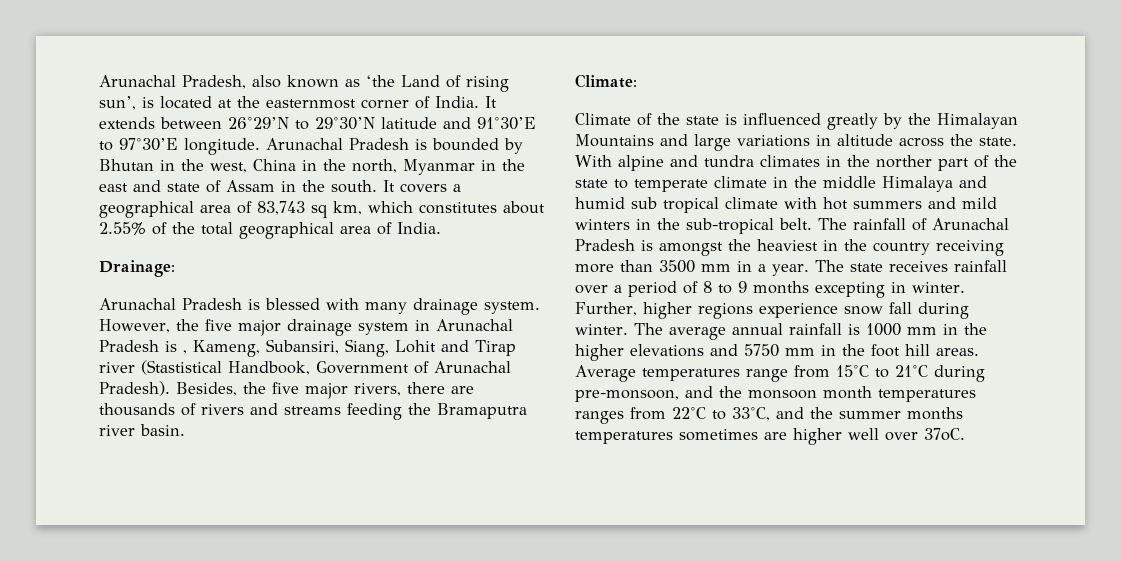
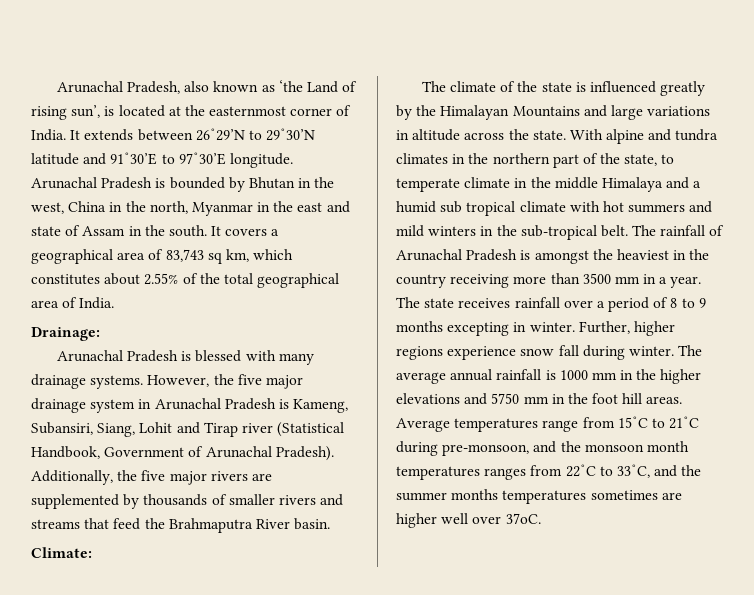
[484,301,540,314] system. -> [90,375,144,389] systems.
[183,350,187,354] , -> (289, 404) none
[141,360,222,375] (Stastistical -> [277,422,345,437] (Statistical
[176,382,474,399] Besides, the five major rivers, there are -> [31,470,272,485] [31,494,140,509] Additionally, the five major rivers are supplemented by
(196, 409) none -> [228,494,275,505] smaller
[347,403,527,420] [99,425,135,436] feeding the Bramaputra river -> [84,518,290,533] that feed the Brahmaputra River
[575,113,631,125] Climate -> [421,81,497,92] The climate
[876,155,932,168] norther -> [492,153,550,164] northern
[575,179,608,188] state -> [624,154,658,166] state,
(987, 182) none -> [693,181,702,188] a

